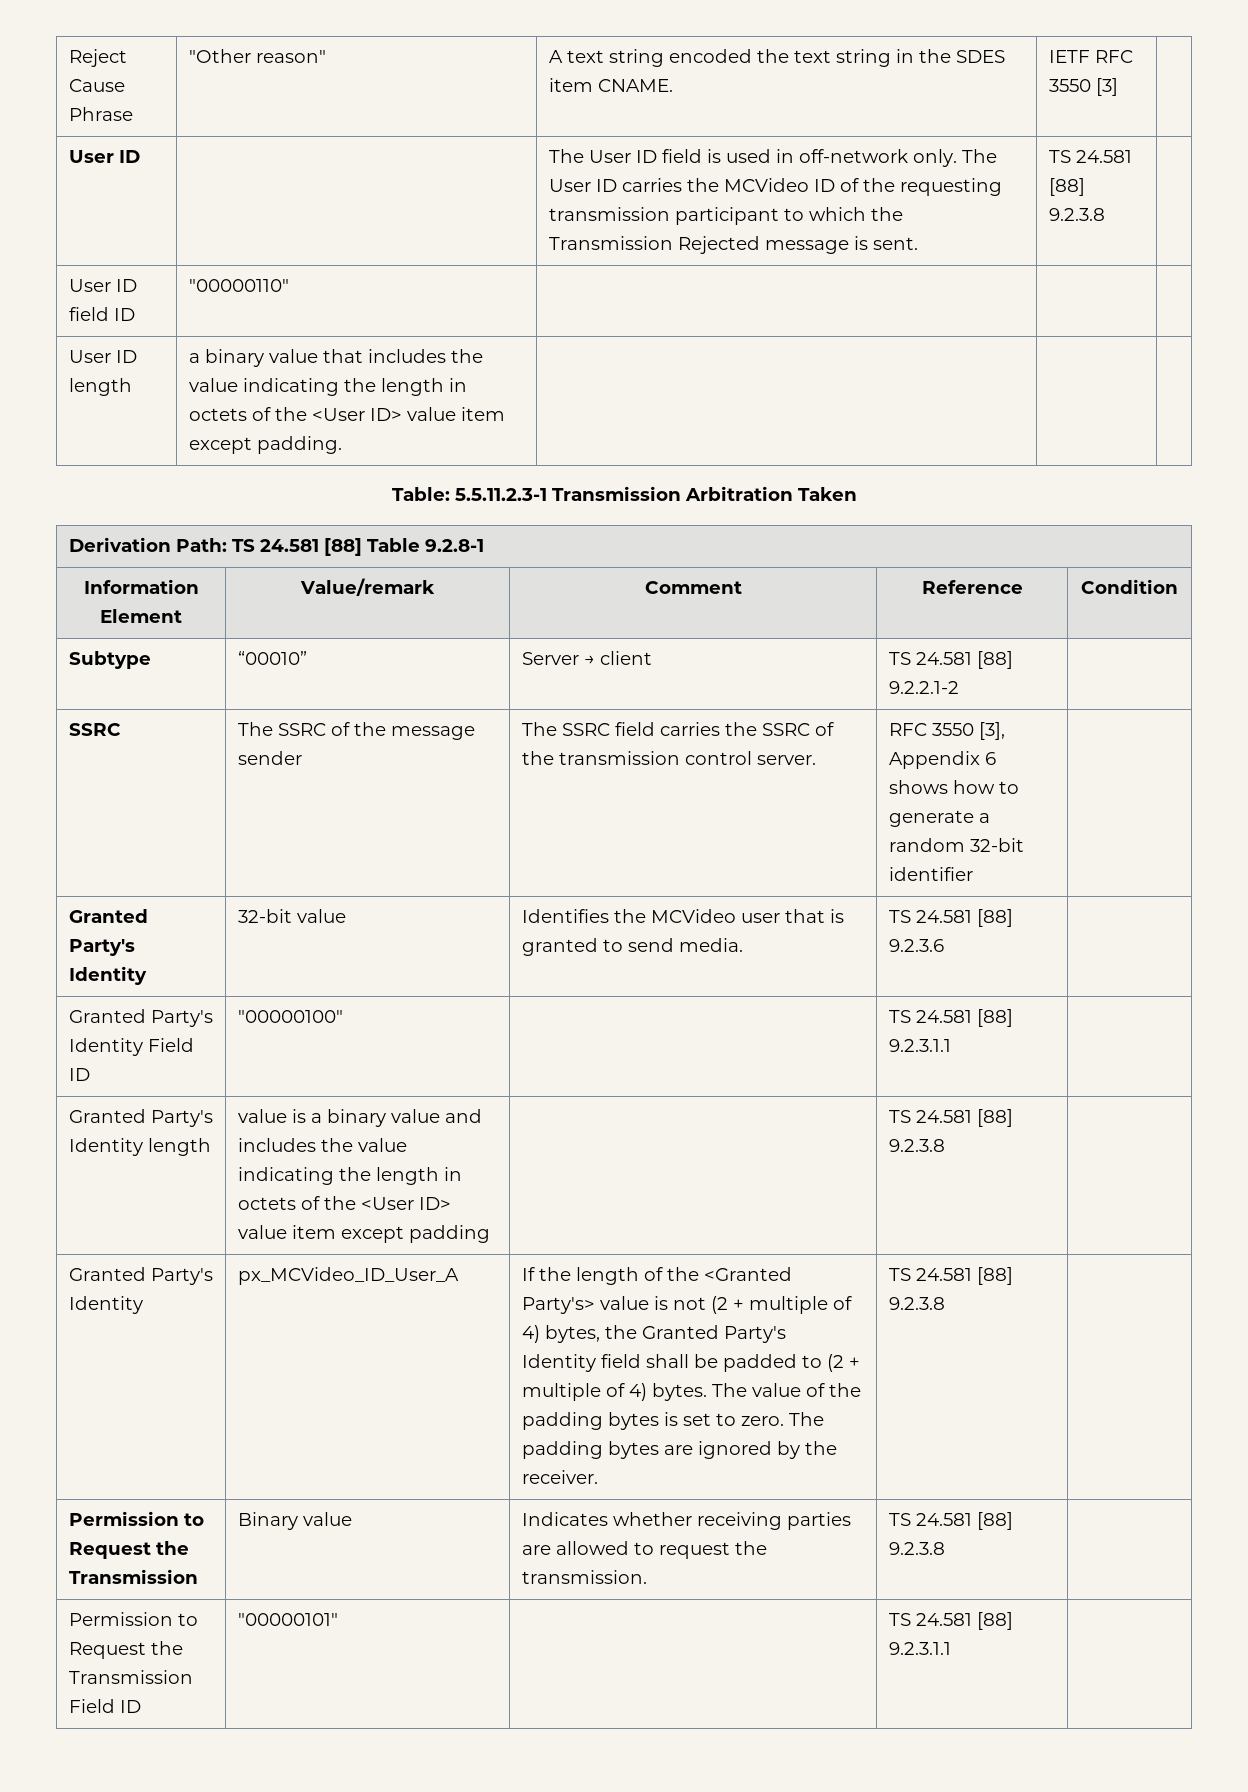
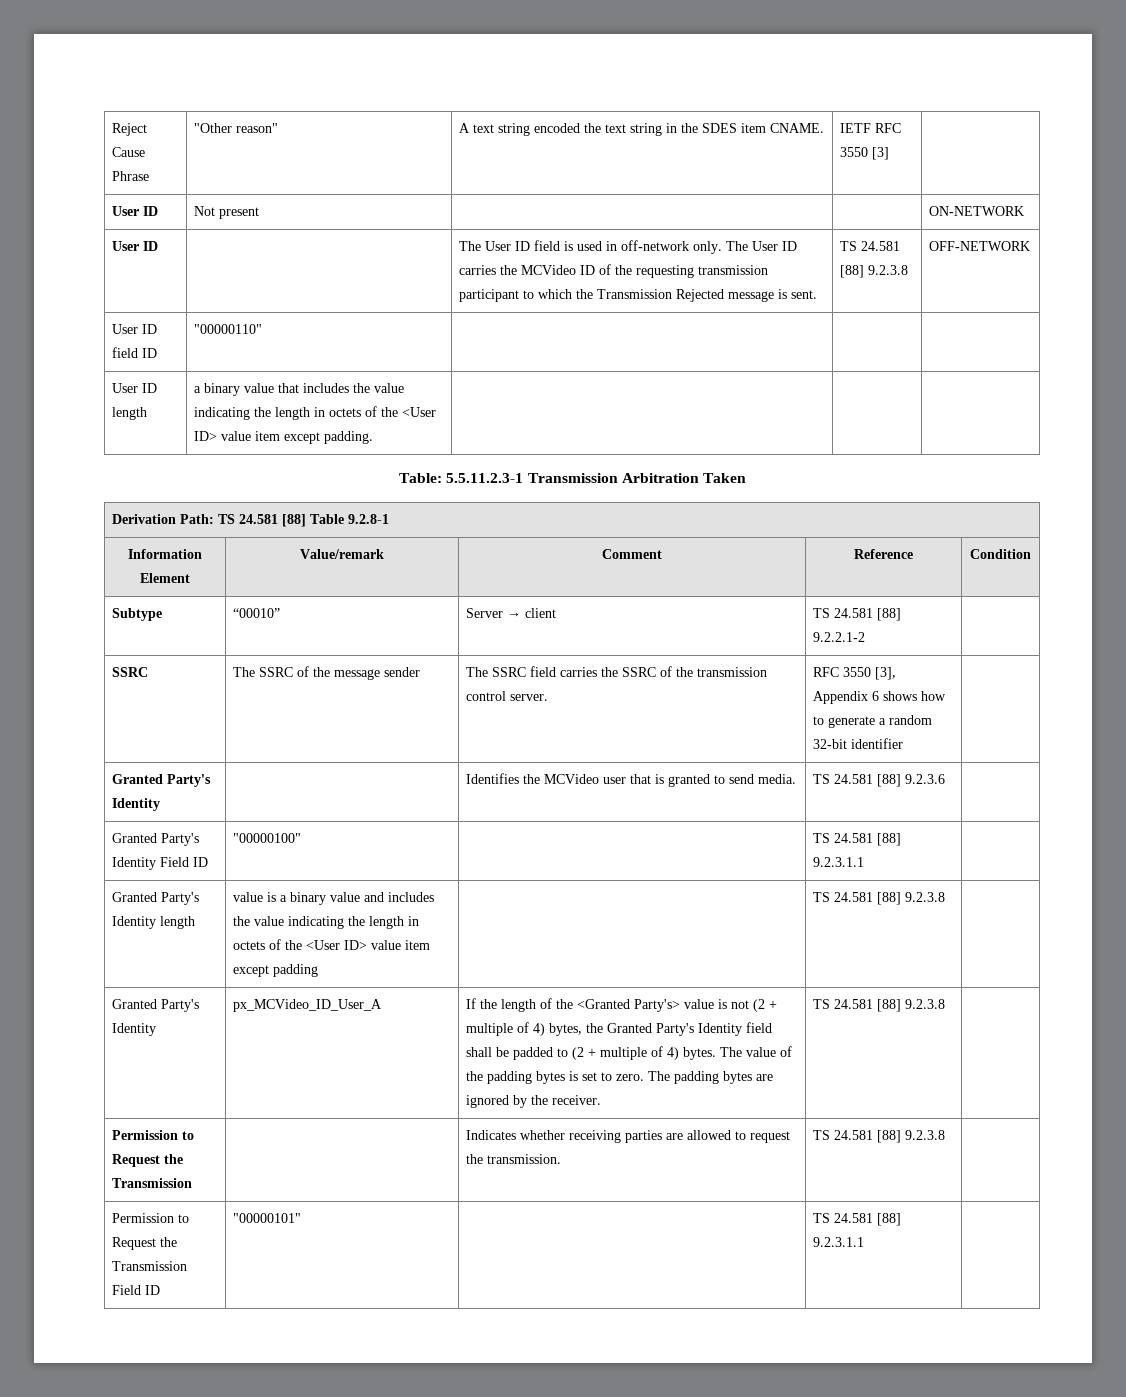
(1118, 87) none -> [112,206,159,216] [194,206,260,219] [929,206,1025,216] // User ID | Not present | | | ON-NETWORK
(1105, 214) none -> [929,241,1031,251] OFF-NETWORK
[237,909,346,923] 32-bit value -> (161, 804) none
[237,1512,352,1530] Binary value -> (193, 1183) none

